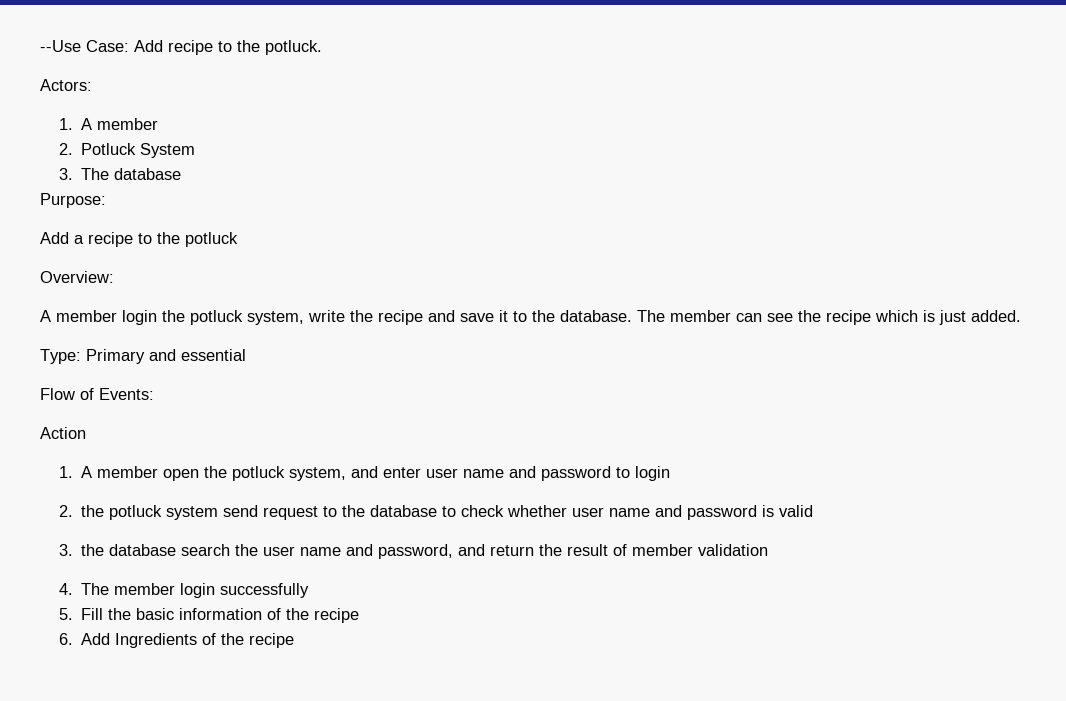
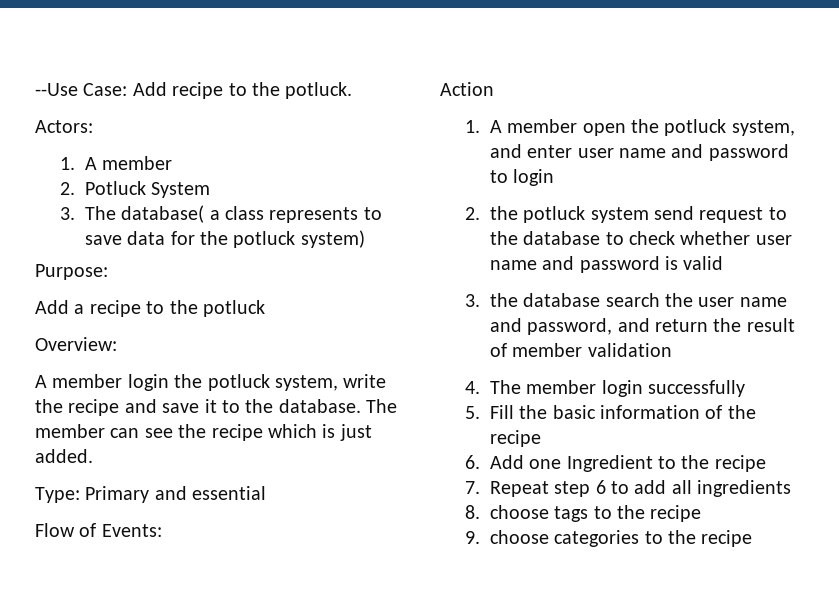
[113,168,181,180] database -> [121,205,382,223] [84,230,365,248] database( a class represents to save data for the potluck system)
[114,633,294,648] Ingredients of the recipe -> [529,455,766,472] [464,480,792,497] [464,505,702,522] [464,530,753,547] one Ingredient to the recipe // 7. Repeat step 6 to add all ingredients // 8. choose tags to the recipe // 9. choose categories to the recipe

